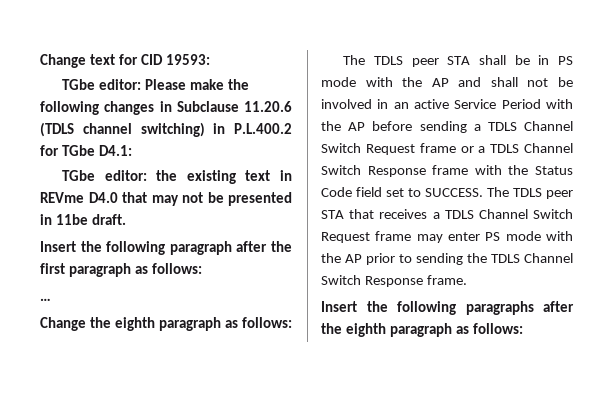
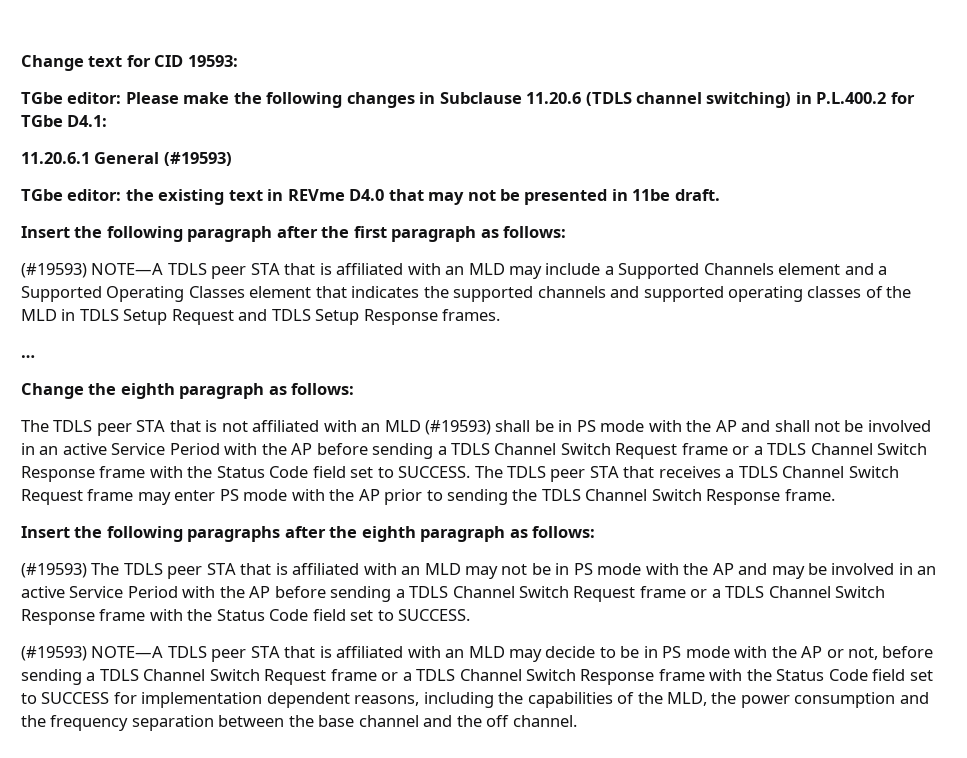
(132, 150) none -> [21,152,232,166] // 11.20.6.1 General (#19593)
(202, 268) none -> [21,263,888,279] [21,286,912,302] [21,309,501,325] // (#19593) NOTE—A TDLS peer STA that is affiliated with an MLD may include a Supported Channels element and a Supported Operating Classes element that indicates the supported channels and supported operating classes of the MLD in TDLS Setup Request and TDLS Setup Response frames.
(471, 60) none -> [169,420,492,435] that is not affiliated with an MLD (#19593)
(523, 328) none -> [21,563,937,579] [21,586,886,602] [21,609,471,625] [21,646,934,662] [21,669,933,685] [21,692,929,708] [21,715,577,731] // (#19593) The TDLS peer STA that is affiliated with an MLD may not be in PS mode with the AP and may be involved in an active Service Period with the AP before sending a TDLS Channel Switch Request frame or a TDLS Channel Switch Response frame with the Status Code field set to SUCCESS. // (#19593) NOTE—A TDLS peer STA that is affiliated with an MLD may decide to be in PS mode with the AP or not, before sending a TDLS Channel Switch Request frame or a TDLS Channel Switch Response frame with the Status Code field set to SUCCESS for implementation dependent reasons, including the capabilities of the MLD, the power consumption and the frequency separation between the base channel and the off channel.

